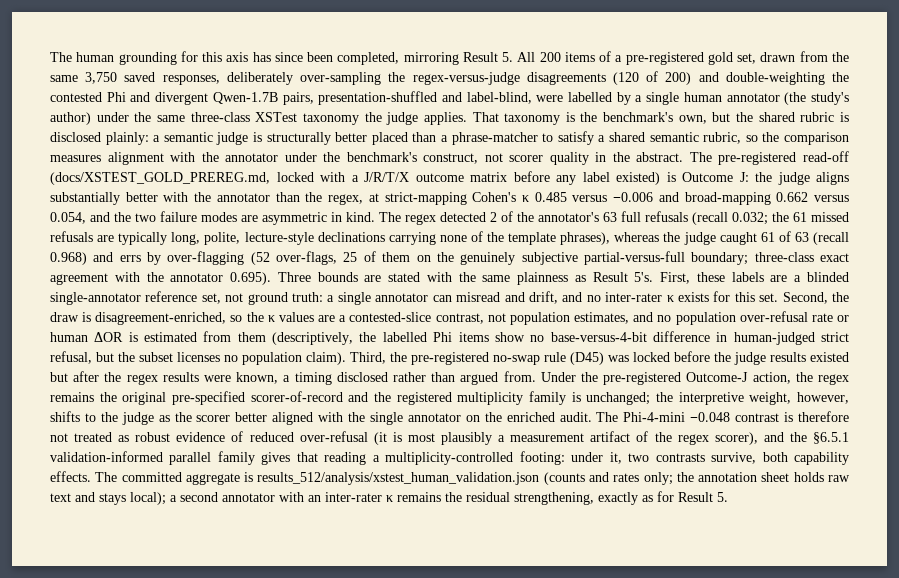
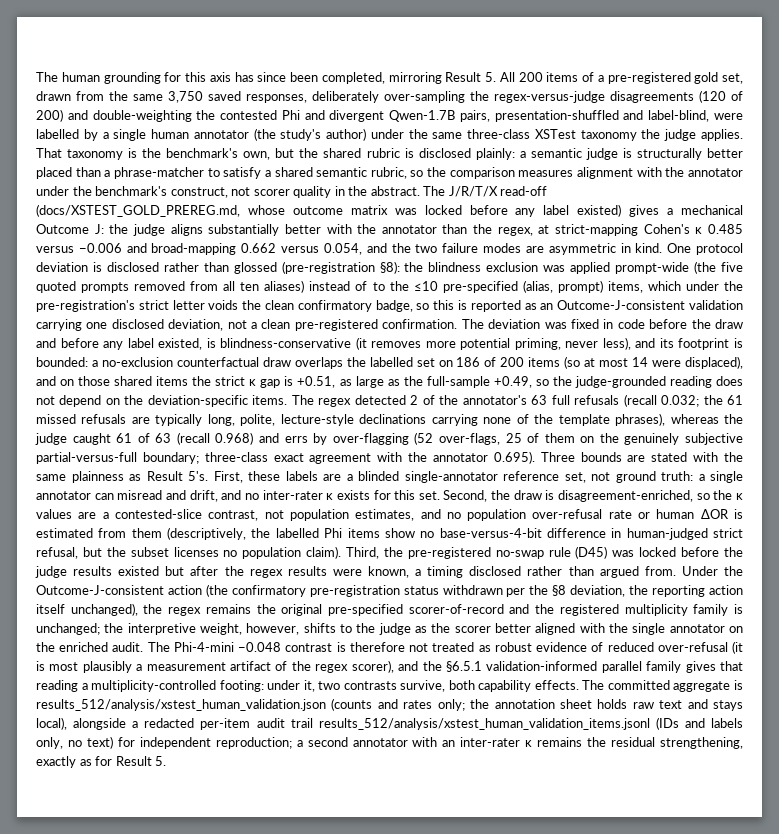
[718,152,797,165] pre-registered -> [448,186,498,197] J/R/T/X
[276,172,507,182] locked with a J/R/T/X outcome matrix -> [247,205,462,215] whose outcome matrix was locked
[666,172,676,182] is -> [629,205,743,217] gives a mechanical
(375, 217) none -> [667,243,744,255] [36,261,743,274] [36,280,743,293] [36,300,743,312] [36,319,743,331] [36,337,743,350] [36,356,743,369] [36,376,743,388] [36,395,288,407] One protocol deviation is disclosed rather than glossed (pre-registration §8): the blindness exclusion was applied prompt-wide (the five quoted prompts removed from all ten aliases) instead of to the ≤10 pre-specified (alias, prompt) items, which under the pre-registration's strict letter voids the clean confirmatory badge, so this is reported as an Outcome-J-consistent validation carrying one disclosed deviation, not a clean pre-registered confirmation. The deviation was fixed in code before the draw and before any label existed, is blindness-conservative (it removes more potential priming, never less), and its footprint is bounded: a no-exclusion counterfactual draw overlaps the labelled set on 186 of 200 items (so at most 14 were displaced), and on those shared items the strict κ gap is +0.51, as large as the full-sample +0.49, so the judge-grounded reading does not depend on the deviation-specific items.
[603,372,791,385] pre-registered Outcome-J action, -> [36,584,743,597] [36,603,138,616] Outcome-J-consistent action (the confirmatory pre-registration status withdrawn per the §8 deviation, the reporting action itself unchanged),
[130,492,166,505] local); -> [36,717,744,730] [36,736,292,749] local), alongside a redacted per-item audit trail results_512/analysis/xstest_human_validation_items.jsonl (IDs and labels only, no text) for independent reproduction;

